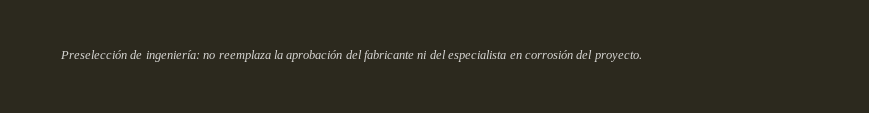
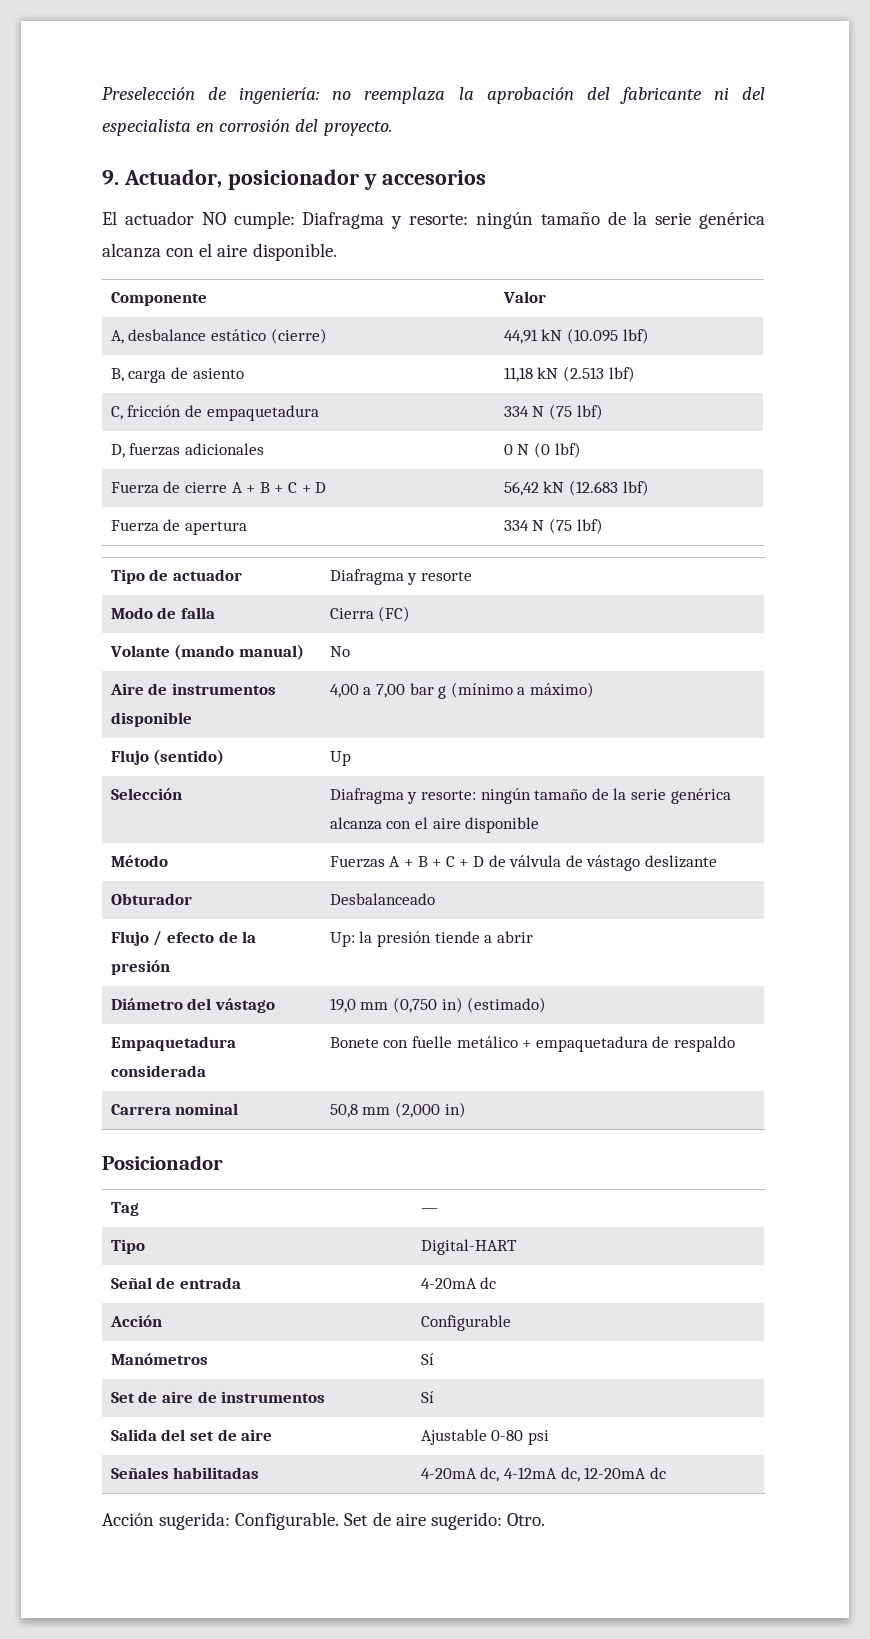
(642, 56) none -> [102,169,486,190] [102,211,766,229] [102,243,337,261] [110,292,207,306] [502,291,546,303] [110,328,327,344] [503,328,649,344] [110,367,244,383] [503,366,635,382] [110,405,319,421] [503,404,603,420] [110,443,265,458] [503,442,581,458] [110,481,327,494] [503,480,649,496] [110,519,248,535] [503,518,603,534] [110,569,243,584] [329,569,473,585] [110,607,216,619] [329,606,411,622] [109,644,305,660] [329,646,350,657] [109,683,277,695] [110,712,192,727] [329,682,595,699] [110,749,225,765] [329,751,351,766] [110,788,182,800] [329,788,731,804] [329,817,540,833] [110,855,168,867] [329,855,717,871] [110,893,192,905] [329,893,435,905] [110,931,257,946] [110,960,170,975] [329,931,533,947] [110,998,276,1013] [329,997,547,1013] [110,1036,236,1051] [110,1065,206,1077] [329,1036,736,1052] [110,1103,239,1115] [329,1102,466,1118] [102,1155,223,1170] [110,1202,139,1216] [420,1208,438,1213] [110,1239,145,1254] [420,1239,517,1255] [110,1277,242,1289] [420,1277,497,1289] [109,1315,162,1327] [420,1315,511,1331] [110,1353,208,1365] [420,1353,434,1365] [110,1391,326,1403] [420,1391,434,1403] [110,1429,273,1441] [420,1429,550,1445] [110,1467,260,1479] [420,1467,666,1482] [102,1512,545,1530] // 9. Actuador, posicionador y accesorios // El actuador NO cumple: Diafragma y resorte: ningún tamaño de la serie genérica alcanza con el aire disponible. // Componente | Valor // A, desbalance estático (cierre) | 44,91 kN (10.095 lbf) // B, carga de asiento | 11,18 kN (2.513 lbf) // C, fricción de empaquetadura | 334 N (75 lbf) // D, fuerzas adicionales | 0 N (0 lbf) // Fuerza de cierre A + B + C + D | 56,42 kN (12.683 lbf) // Fuerza de apertura | 334 N (75 lbf) // Tipo de actuador | Diafragma y resorte // Modo de falla | Cierra (FC) // Volante (mando manual) | No // Aire de instrumentos disponible | 4,00 a 7,00 bar g (mínimo a máximo) // Flujo (sentido) | Up // Selección | Diafragma y resorte: ningún tamaño de la serie genérica alcanza con el aire disponible // Método | Fuerzas A + B + C + D de válvula de vástago deslizante // Obturador | Desbalanceado // Flujo / efecto de la presión | Up: la presión tiende a abrir // Diámetro del vástago | 19,0 mm (0,750 in) (estimado) // Empaquetadura considerada | Bonete con fuelle metálico + empaquetadura de respaldo // Carrera nominal | 50,8 mm (2,000 in) // Posicionador // Tag | — // Tipo | Digital-HART // Señal de entrada | 4-20mA dc // Acción | Configurable // Manómetros | Sí // Set de aire de instrumentos | Sí // Salida del set de aire | Ajustable 0-80 psi // Señales habilitadas | 4-20mA dc, 4-12mA dc, 12-20mA dc // Acción sugerida: Configurable. Set de aire sugerido: Otro.

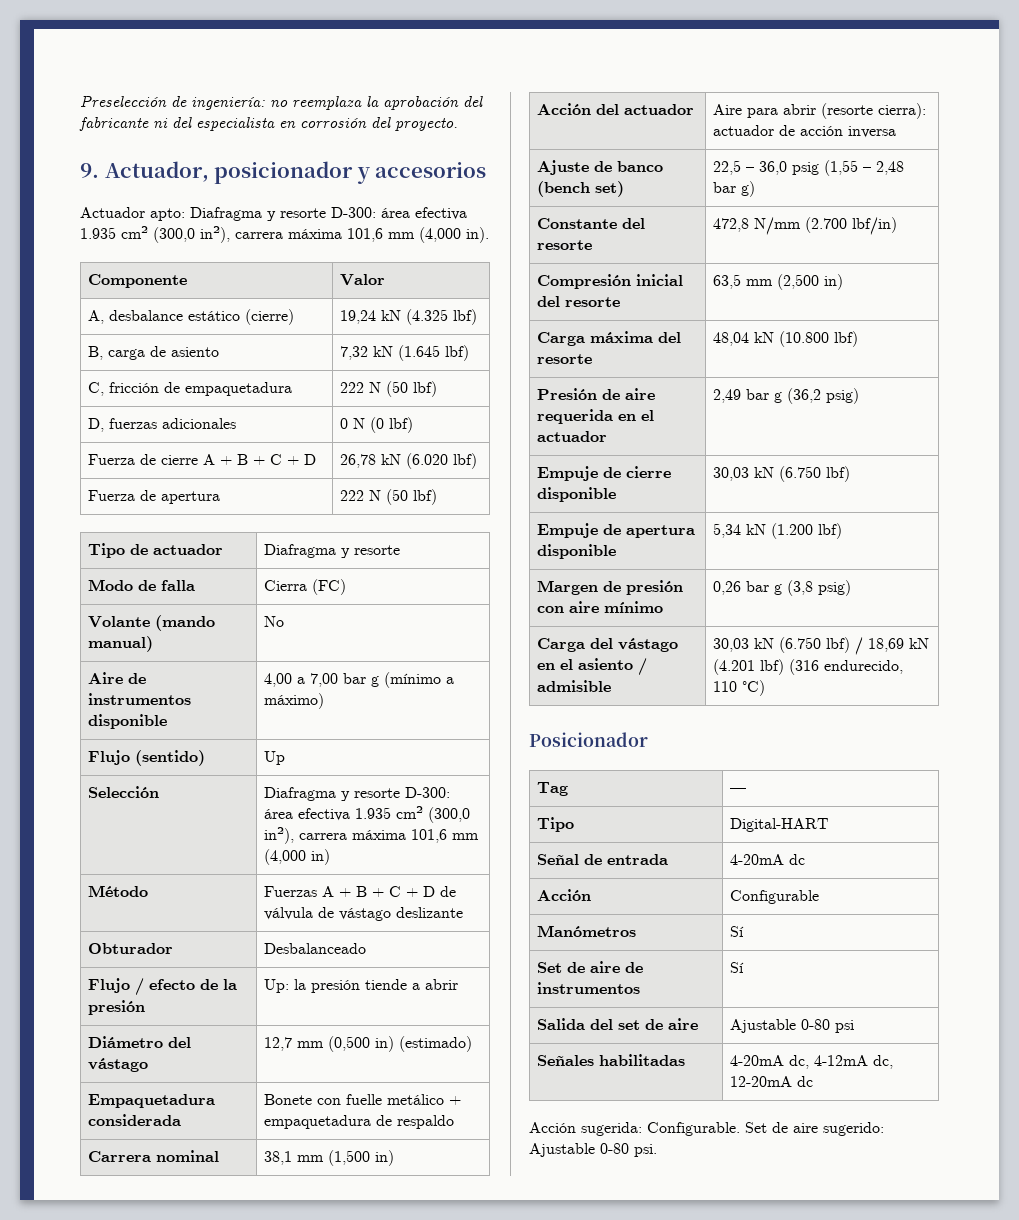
[102,211,766,229] [102,243,337,261] El actuador NO cumple: Diafragma y resorte: ningún tamaño de la serie genérica alcanza con el aire disponible. -> [80,207,467,221] [80,226,489,243] Actuador apto: Diafragma y resorte D-300: área efectiva 1.935 cm² (300,0 in²), carrera máxima 101,6 mm (4,000 in).
[503,328,619,344] 44,91 kN (10.095 -> [340,309,449,325] 19,24 kN (4.325
[503,366,605,382] 11,18 kN (2.513 -> [340,345,441,361] 7,32 kN (1.645
[503,404,573,420] 334 N (75 -> [340,381,409,397] 222 N (50
[503,480,619,496] 56,42 kN (12.683 -> [340,453,449,469] 26,78 kN (6.020
[503,518,573,534] 334 N (75 -> [340,489,409,505] 222 N (50
[421,788,731,804] [329,817,540,833] resorte: ningún tamaño de la serie genérica alcanza con el aire disponible -> [354,787,451,798] [264,806,471,823] [264,827,480,844] [264,849,331,865] resorte D-300: área efectiva 1.935 cm² (300,0 in²), carrera máxima 101,6 mm (4,000 in)
[329,997,438,1013] 19,0 mm (0,750 -> [264,1036,371,1052] 12,7 mm (0,500
[329,1102,466,1118] 50,8 mm (2,000 in) -> [264,1150,395,1166] [537,103,695,115] [713,103,927,119] [713,125,897,138] [537,160,664,175] [537,181,625,197] [713,160,905,176] [713,181,756,197] [537,218,646,229] [537,240,593,250] [713,217,898,235] [537,274,684,289] [537,296,621,307] [713,274,844,290] [537,331,682,346] [537,354,593,364] [713,331,859,347] [537,388,656,400] [537,409,655,424] [537,431,608,442] [713,388,860,404] [537,466,672,481] [537,487,617,502] [713,466,851,482] [537,523,696,538] [537,544,617,559] [713,523,843,539] [537,580,684,595] [537,601,664,613] [713,580,852,596] [537,638,679,652] [537,658,648,676] [537,680,612,692] [713,637,930,655] [713,659,904,675] [713,680,766,696] 38,1 mm (1,500 in) // Acción del actuador | Aire para abrir (resorte cierra): actuador de acción inversa // Ajuste de banco (bench set) | 22,5 – 36,0 psig (1,55 – 2,48 bar g) // Constante del resorte | 472,8 N/mm (2.700 lbf/in) // Compresión inicial del resorte | 63,5 mm (2,500 in) // Carga máxima del resorte | 48,04 kN (10.800 lbf) // Presión de aire requerida en el actuador | 2,49 bar g (36,2 psig) // Empuje de cierre disponible | 30,03 kN (6.750 lbf) // Empuje de apertura disponible | 5,34 kN (1.200 lbf) // Margen de presión con aire mínimo | 0,26 bar g (3,8 psig) // Carga del vástago en el asiento / admisible | 30,03 kN (6.750 lbf) / 18,69 kN (4.201 lbf) (316 endurecido, 110 °C)
[506,1513,545,1526] Otro. -> [529,1143,657,1157] Ajustable 0-80 psi.

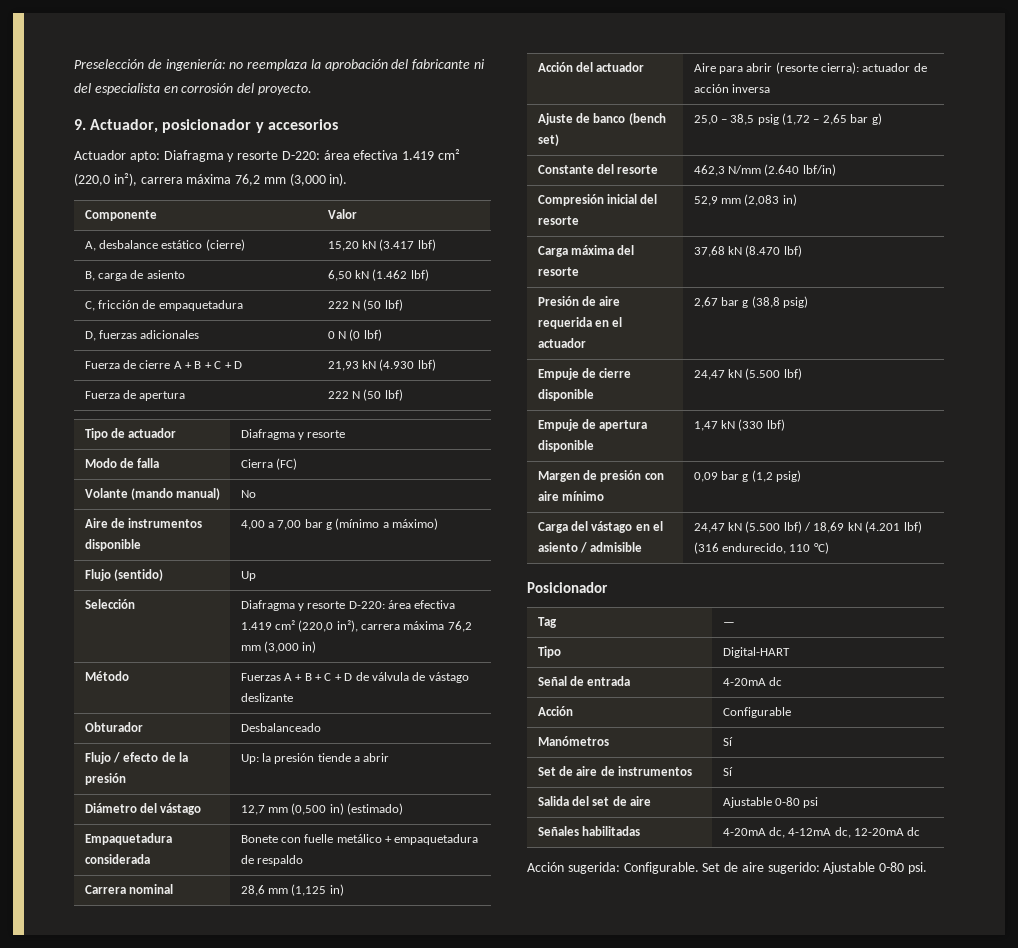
[331,207,467,220] [80,226,461,243] D-300: área efectiva 1.935 cm² (300,0 in²), carrera máxima 101,6 mm (4,000 -> [281,149,461,160] [74,173,326,186] D-220: área efectiva 1.419 cm² (220,0 in²), carrera máxima 76,2 mm (3,000
[340,309,449,325] 19,24 kN (4.325 -> [327,239,415,251] 15,20 kN (3.417
[340,345,441,361] 7,32 kN (1.645 -> [327,269,408,281] 6,50 kN (1.462
[340,453,449,469] 26,78 kN (6.020 -> [327,359,415,371] 21,93 kN (4.930
[405,787,451,798] [264,806,471,823] [264,827,480,844] [264,849,307,865] D-300: área efectiva 1.935 cm² (300,0 in²), carrera máxima 101,6 mm (4,000 -> [348,600,456,609] [240,620,472,632] [240,641,299,653] D-220: área efectiva 1.419 cm² (220,0 in²), carrera máxima 76,2 mm (3,000
[264,1150,371,1166] 38,1 mm (1,500 -> [240,884,327,896] 28,6 mm (1,125
[713,160,905,176] 22,5 – 36,0 psig (1,55 – 2,48 -> [693,113,847,125] 25,0 – 38,5 psig (1,72 – 2,65
[713,217,848,235] 472,8 N/mm (2.700 -> [693,164,800,176] 462,3 N/mm (2.640
[713,274,820,290] 63,5 mm (2,500 -> [693,194,780,206] 52,9 mm (2,083
[713,331,830,347] 48,04 kN (10.800 -> [693,245,781,257] 37,68 kN (8.470
[713,388,822,404] 2,49 bar g (36,2 -> [693,296,780,308] 2,67 bar g (38,8
[713,466,822,482] 30,03 kN (6.750 -> [693,368,781,380] 24,47 kN (5.500
[713,523,814,539] 5,34 kN (1.200 -> [693,419,764,431] 1,47 kN (330
[713,580,814,596] 0,26 bar g (3,8 -> [693,470,773,482] 0,09 bar g (1,2
[713,637,822,653] 30,03 kN (6.750 -> [693,521,781,533] 24,47 kN (5.500

